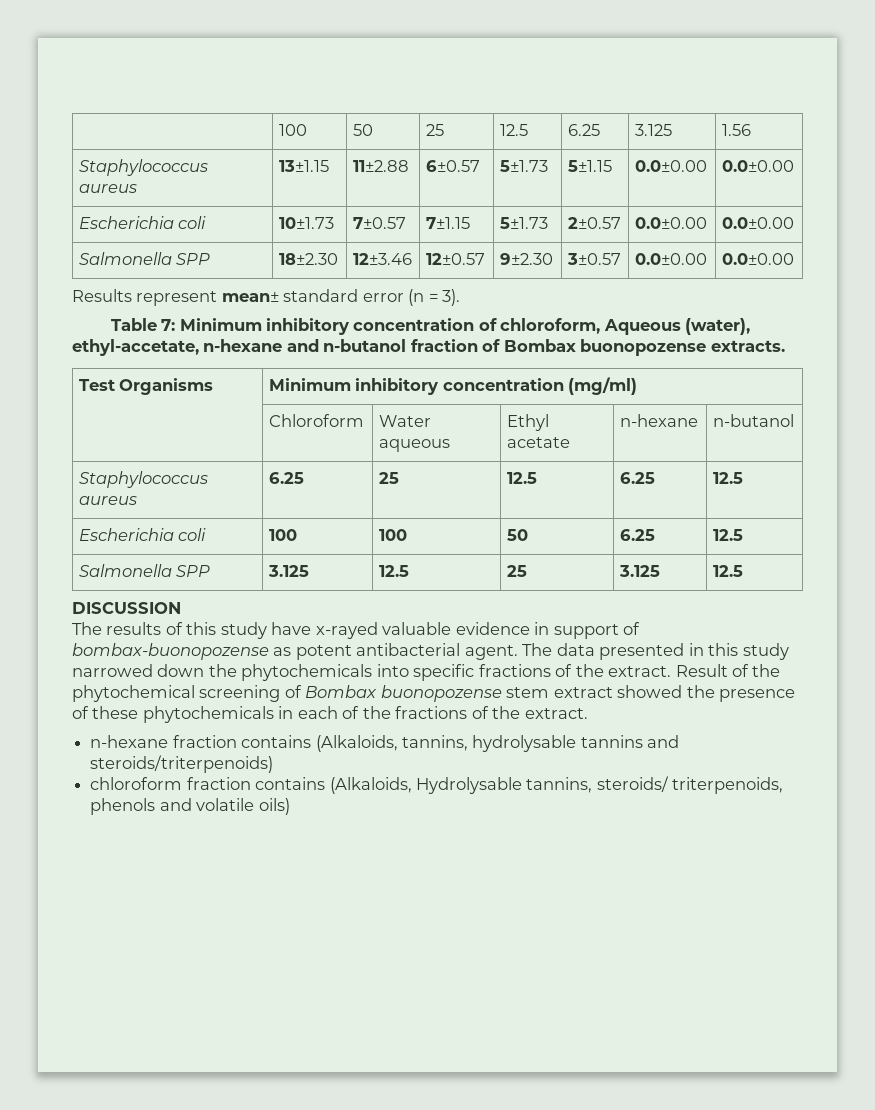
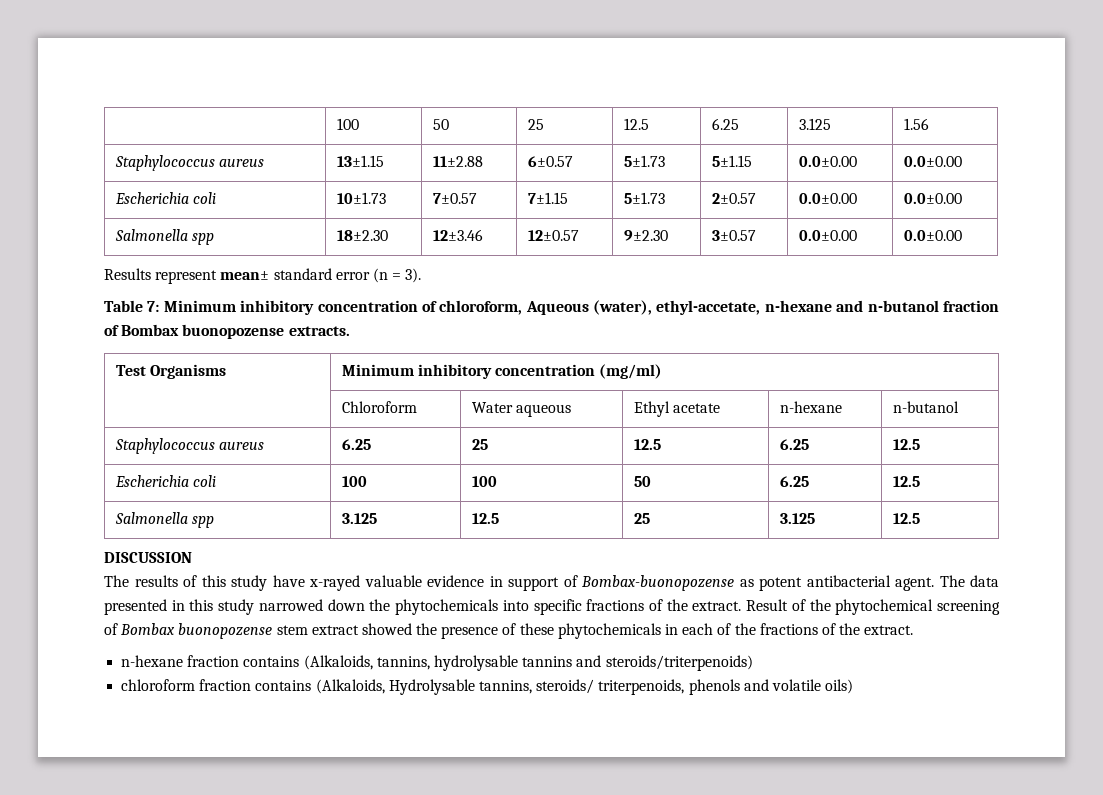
[176,253,211,265] SPP -> [192,233,215,245] spp
[176,565,211,577] SPP -> [192,516,215,528] spp
[72,643,269,660] bombax-buonopozense -> [581,575,734,591] Bombax-buonopozense

